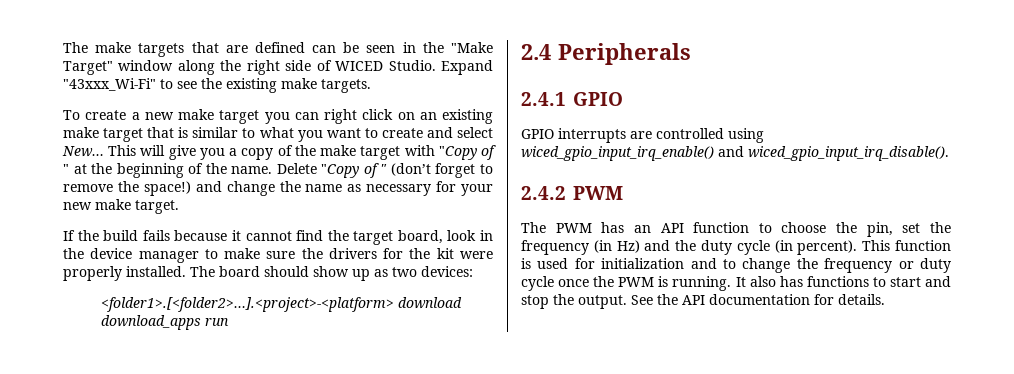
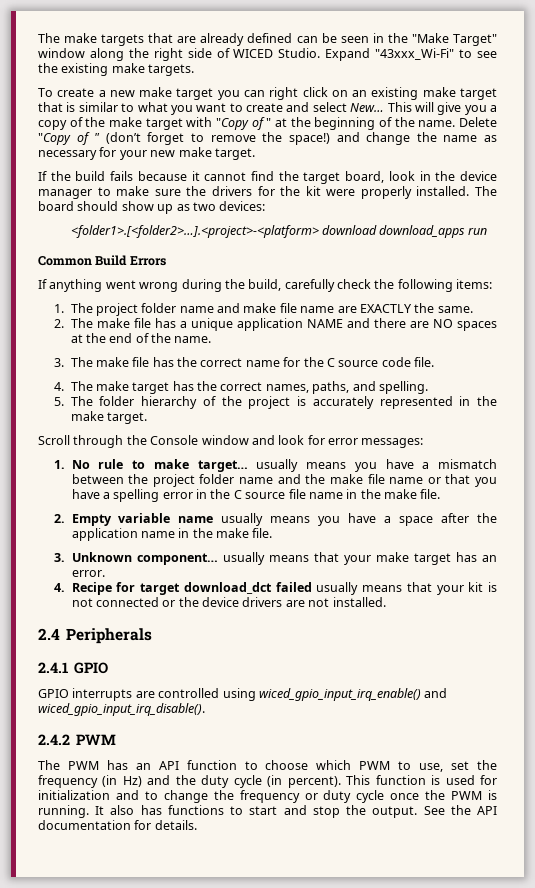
(248, 49) none -> [200,33,245,46] already
(229, 322) none -> [38,255,166,266] [38,279,493,292] [54,303,473,316] [54,318,498,331] [70,333,212,343] [54,357,435,367] [54,381,428,394] [54,396,498,409] [70,411,147,424] [38,435,424,448] [54,459,498,472] [71,474,497,487] [71,489,441,502] [54,513,497,526] [71,528,273,541] [54,552,498,565] [71,570,105,577] [54,582,498,595] [71,597,386,607] // Common Build Errors // If anything went wrong during the build, carefully check the following items: // 1. The project folder name and make file name are EXACTLY the same. // 2. The make file has a unique application NAME and there are NO spaces at the end of the name. // 3. The make file has the correct name for the C source code file. // 4. The make target has the correct names, paths, and spelling. // 5. The folder hierarchy of the project is accurately represented in the make target. // Scroll through the Console window and look for error messages: // 1. No rule to make target… usually means you have a mismatch between the project folder name and the make file name or that you have a spelling error in the C source file name in the make file. // 2. Empty variable name usually means you have a space after the application name in the make file. // 3. Unknown component… usually means that your make target has an error. // 4. Recipe for target download_dct failed usually means that your kit is not connected or the device drivers are not installed.
[836,222,893,237] the pin, -> [316,760,444,772] which PWM to use,

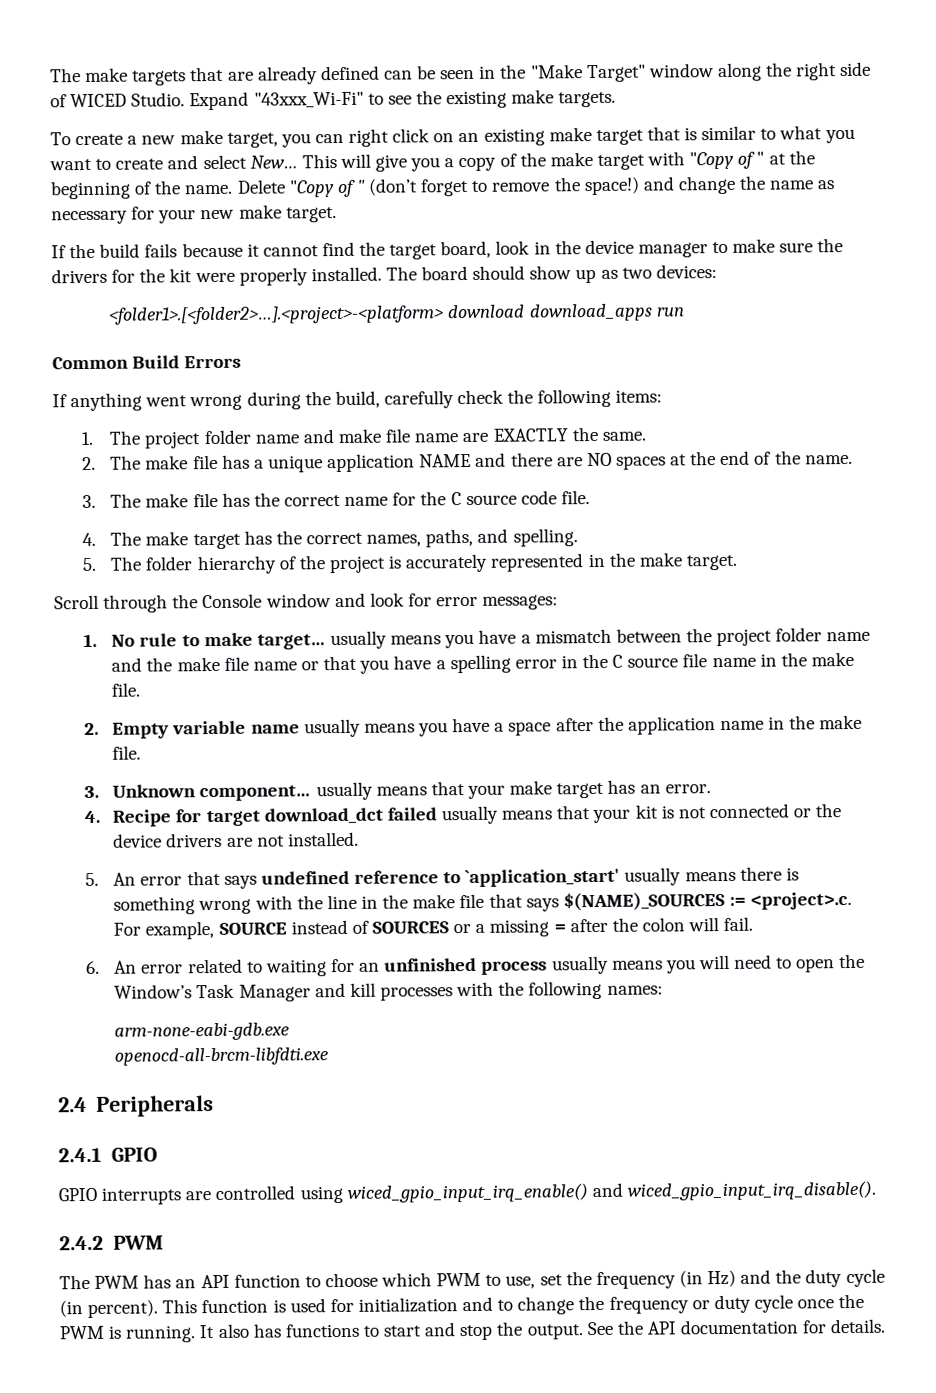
[176,88,214,100] target -> [226,132,278,148] target,
(386, 602) none -> [84,866,799,889] [113,891,853,915] [113,916,754,940] [85,953,866,977] [114,980,663,1002] [114,1022,291,1041] [114,1047,330,1066] // 5. An error that says undefined reference to `application_start' usually means there is something wrong with the line in the make file that says $(NAME)_SOURCES := <project>.c. For example, SOURCE instead of SOURCES or a missing = after the colon will fail. // 6. An error related to waiting for an unfinished process usually means you will need to open the Window’s Task Manager and kill processes with the following names: // arm-none-eabi-gdb.exe // openocd-all-brcm-libfdti.exe

